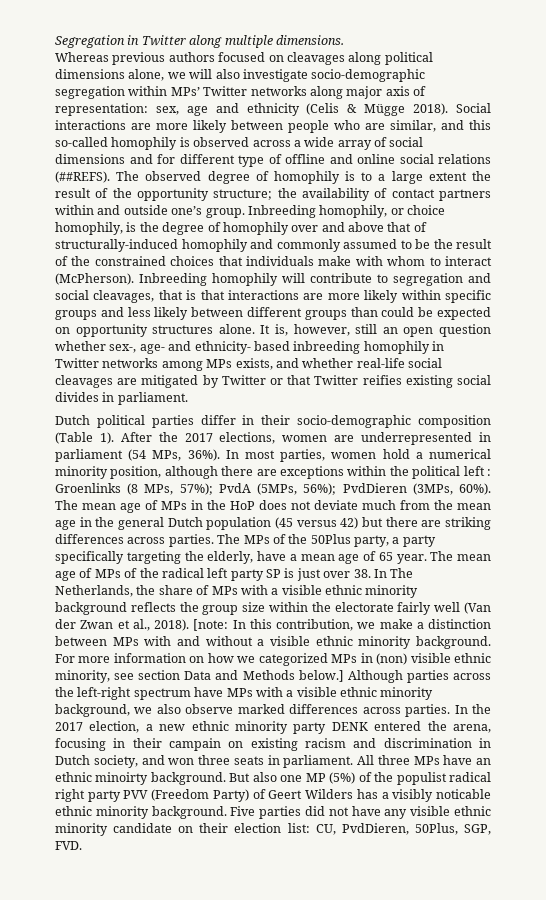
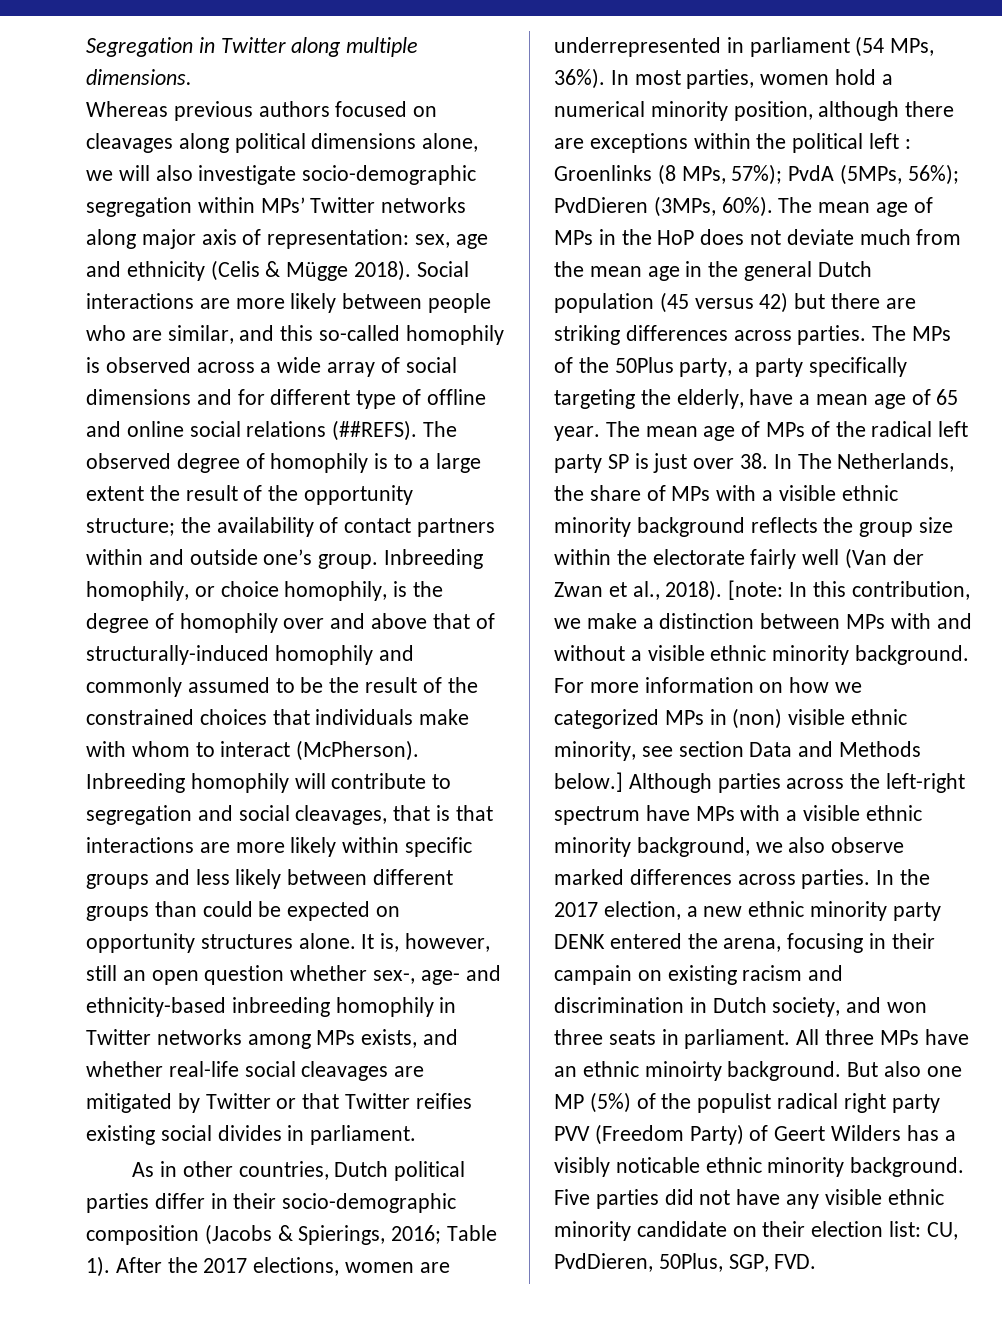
[194,341,290,354] ethnicity- based -> [86,997,226,1017] ethnicity-based
(188, 398) none -> [132,1161,329,1180] As in other countries,
[55,432,93,444] (Table -> [204,1224,498,1245] (Jacobs & Spierings, 2016; Table

